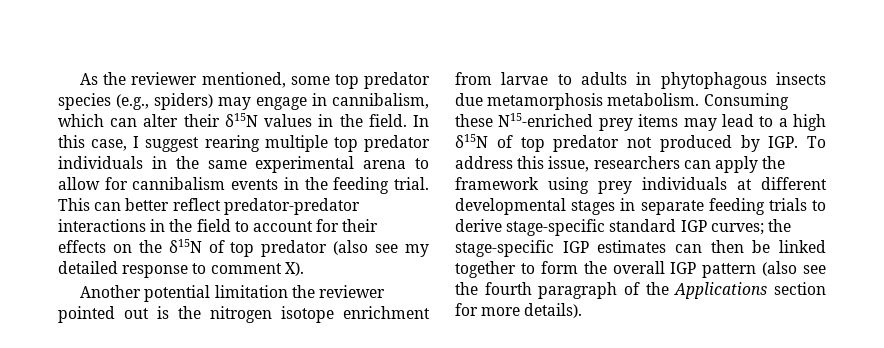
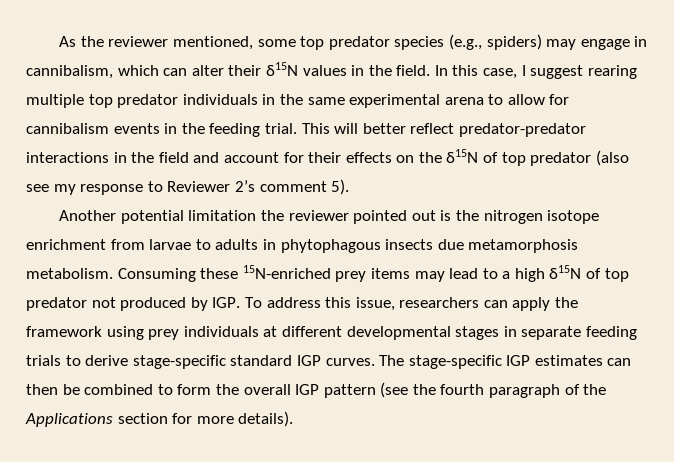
[94,202,122,211] can -> [334,123,359,134] will
[234,221,249,232] to -> [193,152,220,163] and
[58,261,118,274] detailed -> (76, 189) none
[210,262,304,276] comment X). -> [167,179,350,195] Reviewer 2’s comment 5).
[498,113,594,127] N15-enriched -> [242,265,331,279] 15N-enriched
[710,219,791,235] curves; the -> [325,355,405,366] curves. The
[779,240,826,253] [455,261,516,278] linked together -> [84,384,154,395] combined
[762,261,826,276] (also see -> [380,382,409,398] (see

